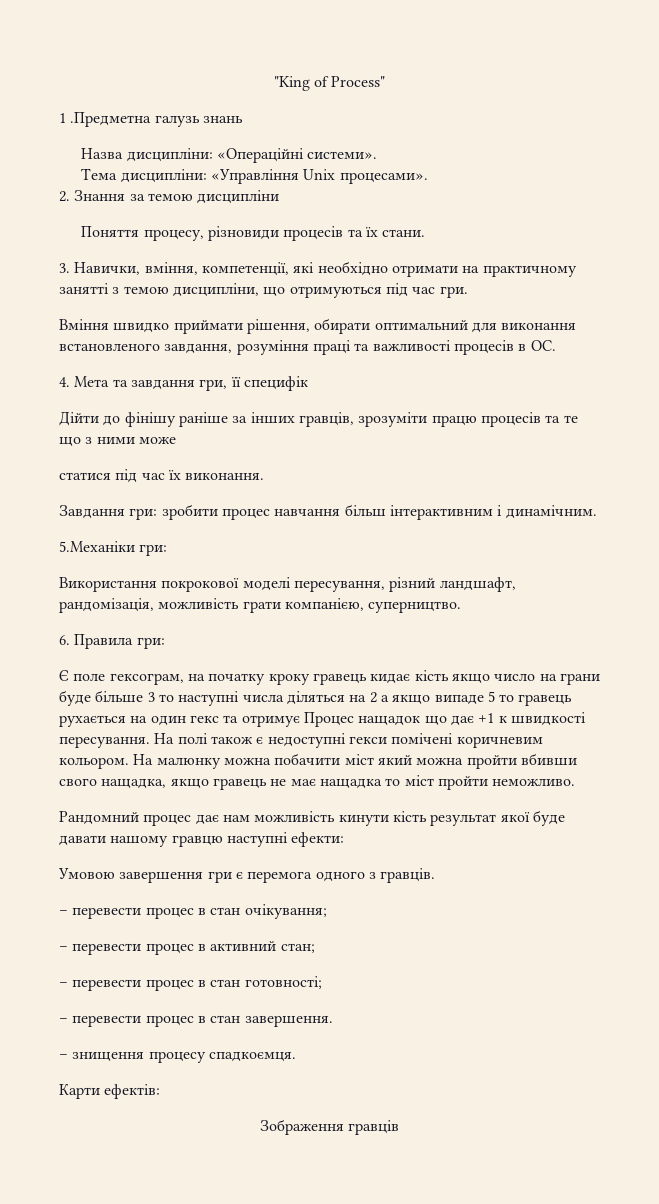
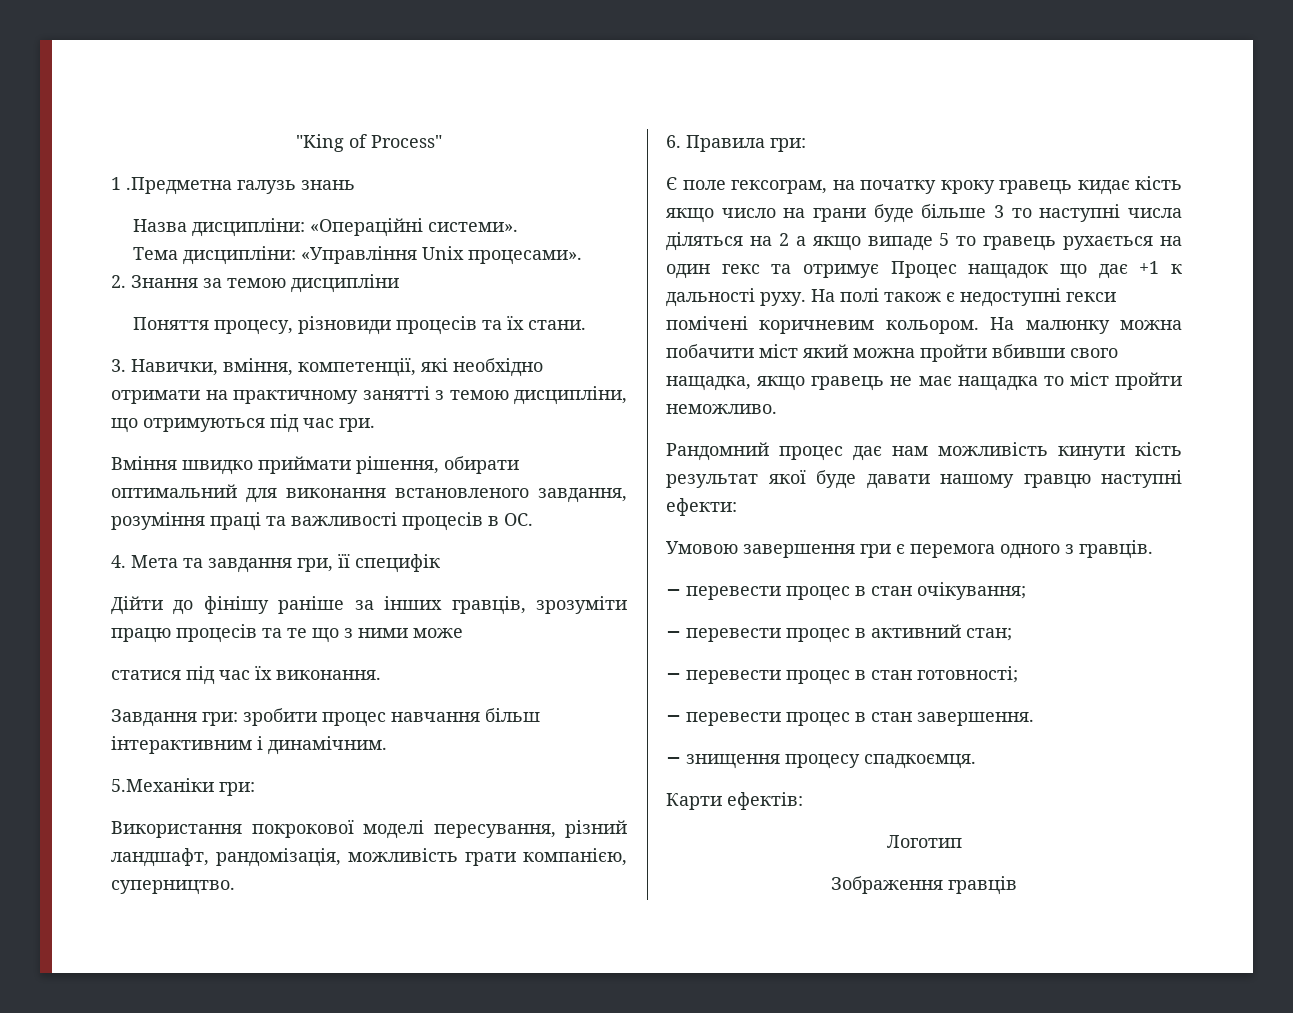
[510,712,586,726] [59,736,150,748] швидкості пересування. -> [666,288,806,307] дальності руху.
(161, 1091) none -> [886,835,962,848] // Логотип

